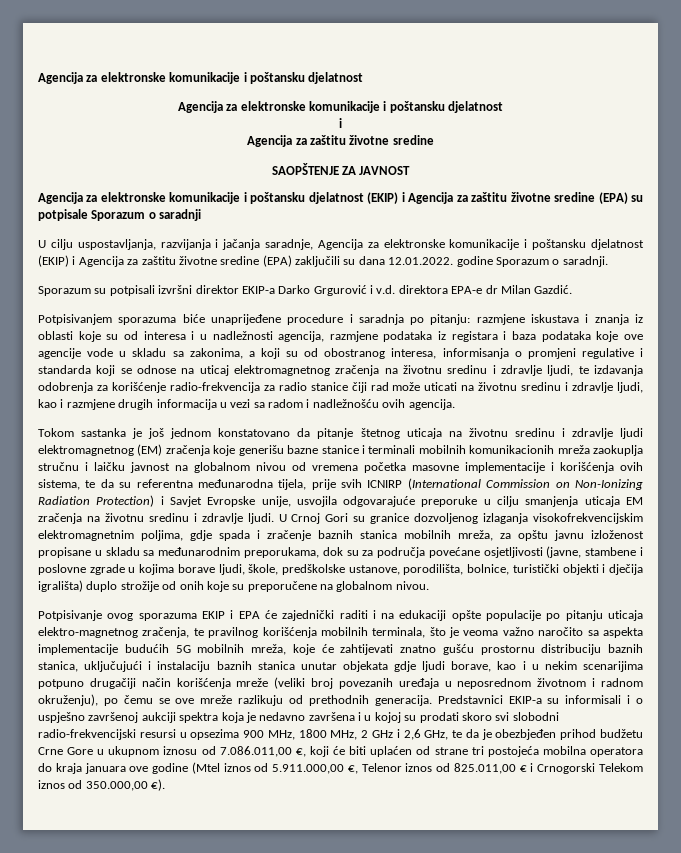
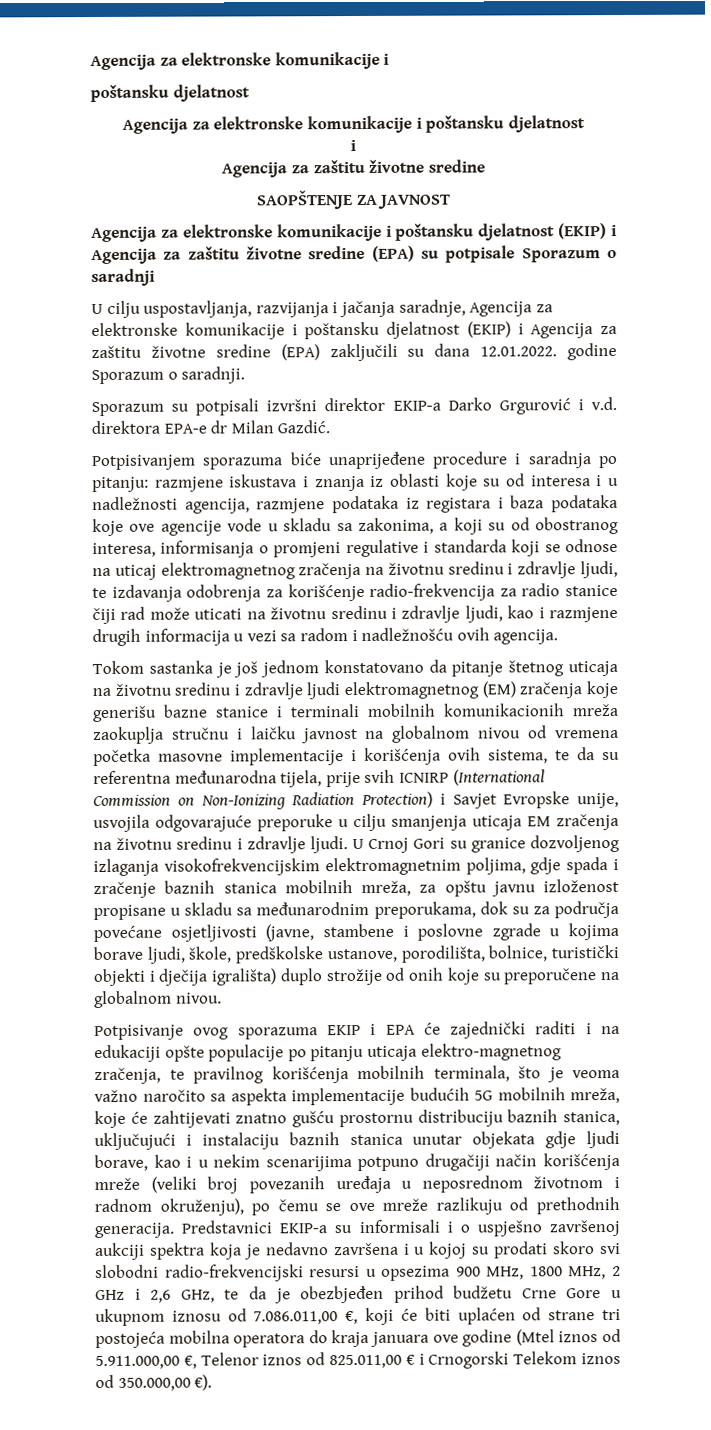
[38,72,247,84] Agencija za elektronske komunikacije i -> [90,51,390,71] Agencija za elektronske komunikacije i //

